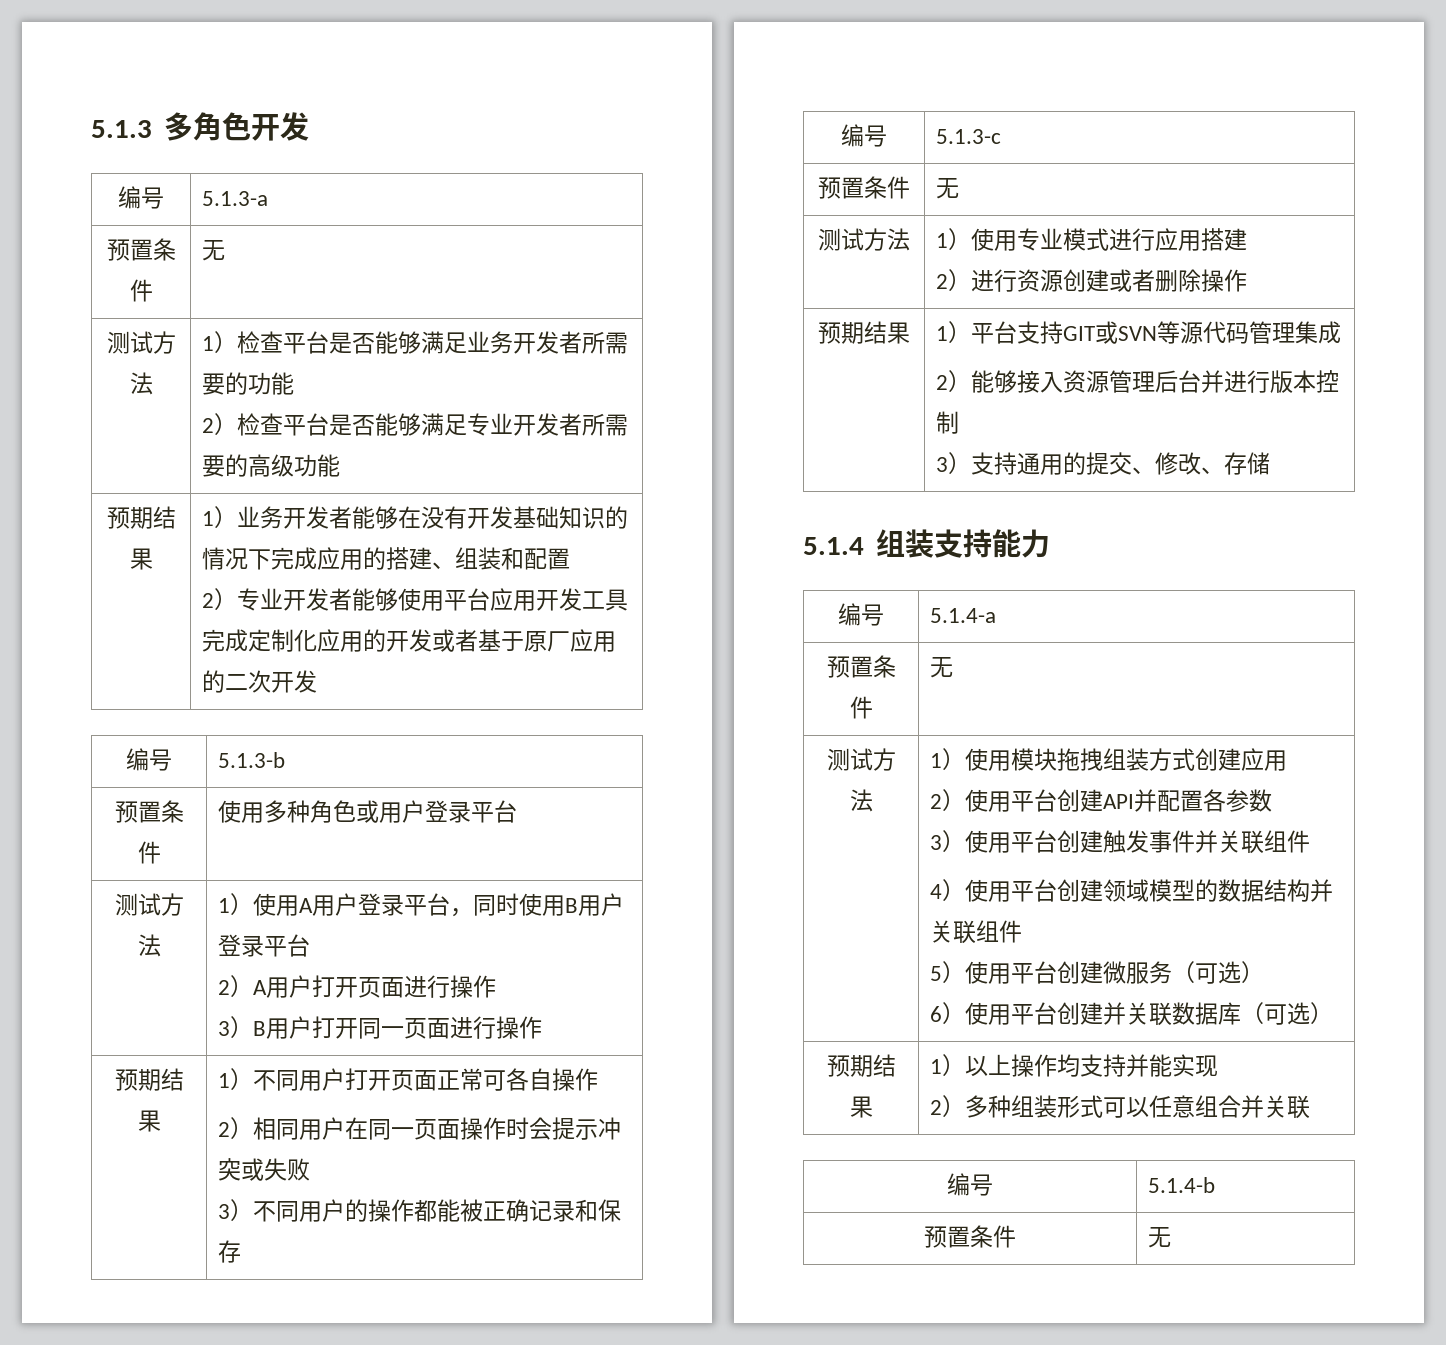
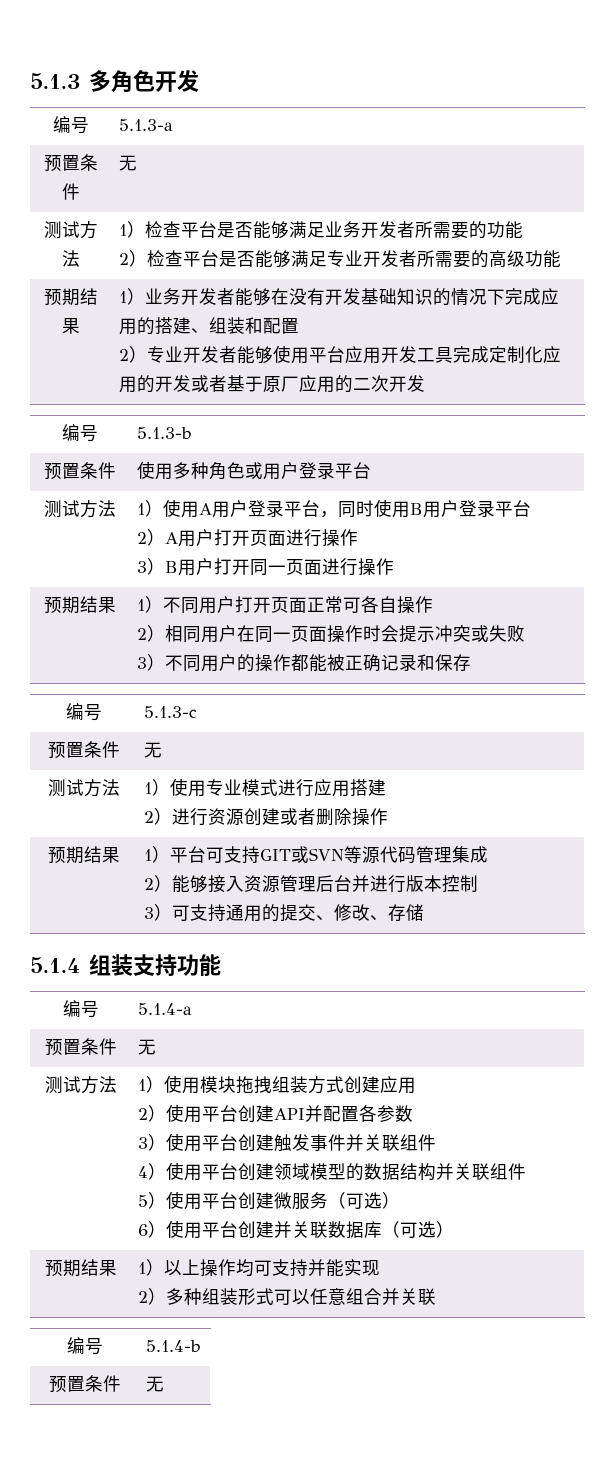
(1018, 332) none -> [206,847,225,863] 可
(972, 463) none -> [172,905,191,921] 可
[991,529,1050,558] 能力 -> [176,954,221,976] 功能
(1081, 1065) none -> [254,1260,273,1276] 可

